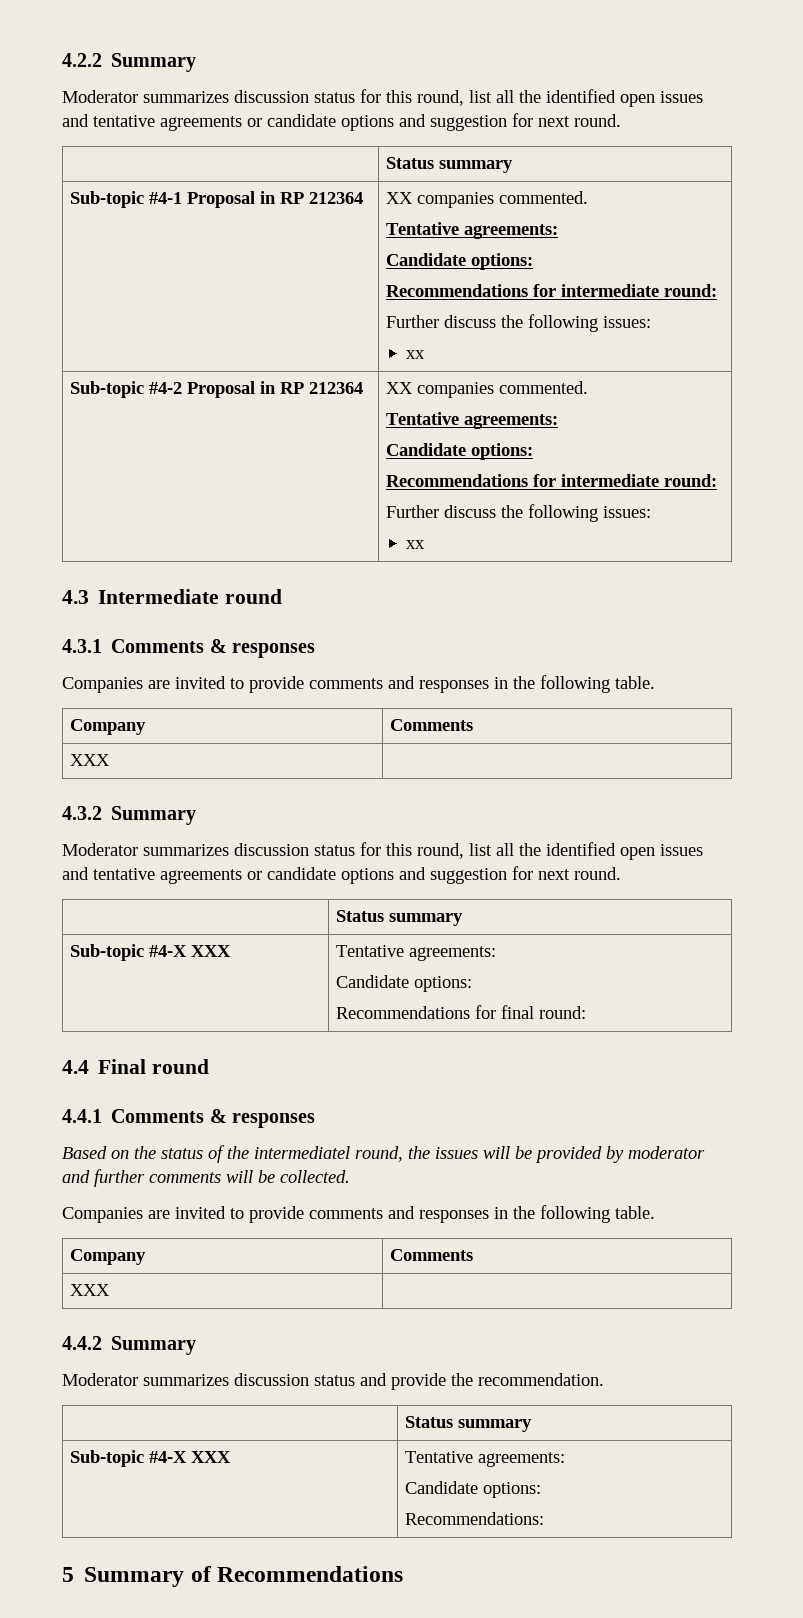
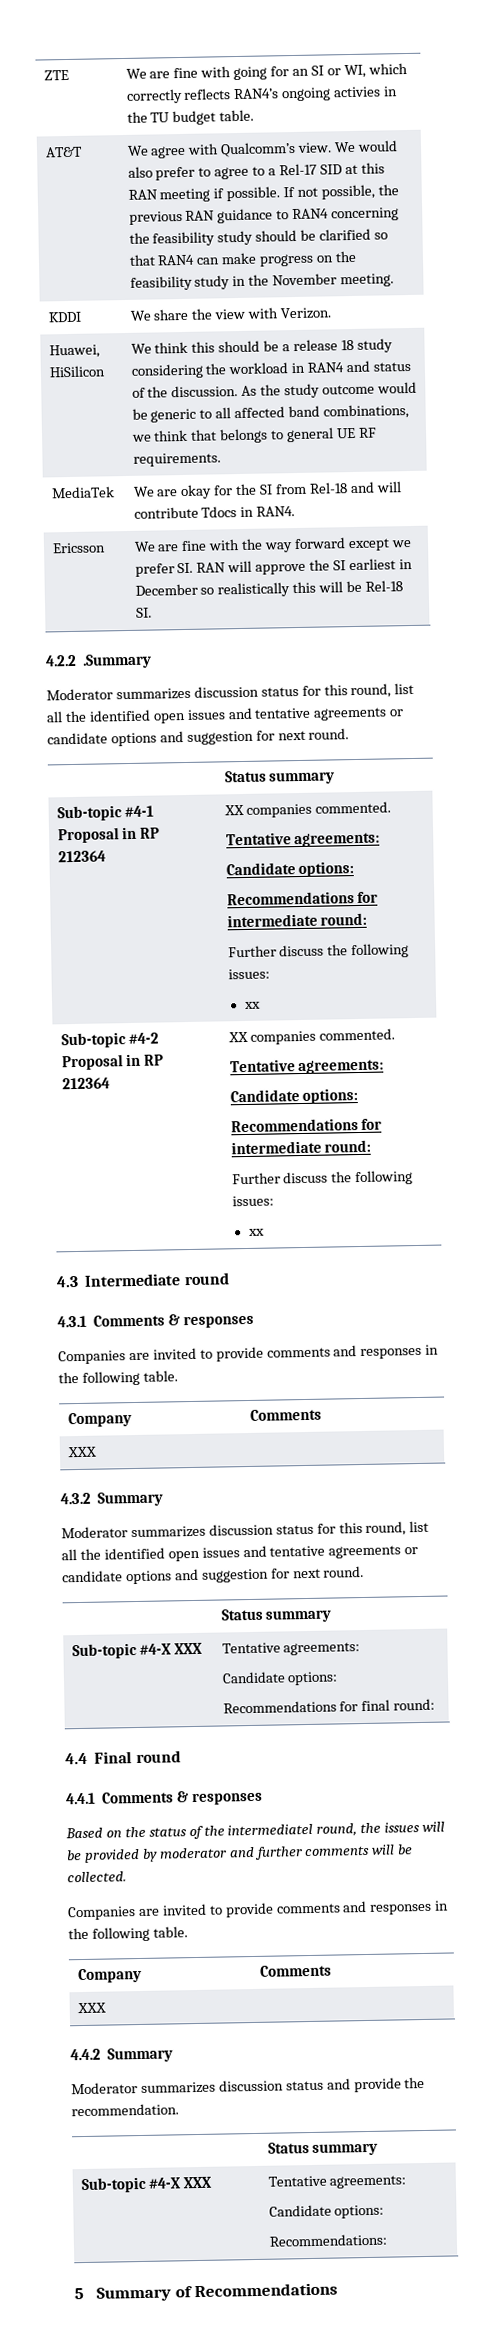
[62,53,197,72] 4.2.2 Summary -> [43,69,69,81] [125,62,408,81] [125,86,399,104] [126,109,255,126] [44,146,83,158] [126,140,399,159] [127,162,385,181] [127,184,399,203] [128,207,400,225] [128,228,389,247] [128,250,358,267] [129,273,395,291] [47,311,82,323] [129,307,333,321] [48,344,100,359] [48,365,106,378] [130,338,393,354] [130,360,412,379] [131,381,417,399] [131,403,410,423] [131,427,377,444] [132,452,221,467] [50,486,115,499] [132,481,402,500] [133,506,296,519] [51,542,106,554] [133,537,412,553] [134,558,413,577] [134,580,404,598] [135,607,152,618] [45,653,153,669] ZTE | We are fine with going for an SI or WI, which correctly reflects RAN4’s ongoing activies in the TU budget table. // AT&T | We agree with Qualcomm’s view. We would also prefer to agree to a Rel-17 SID at this RAN meeting if possible. If not possible, the previous RAN guidance to RAN4 concerning the feasibility study should be clarified so that RAN4 can make progress on the feasibility study in the November meeting. // KDDI | We share the view with Verizon. // Huawei, HiSilicon | We think this should be a release 18 study considering the workload in RAN4 and status of the discussion. As the study outcome would be generic to all affected band combinations, we think that belongs to general UE RF requirements. // MediaTek | We are okay for the SI from Rel-18 and will contribute Tdocs in RAN4. // Ericsson | We are fine with the way forward except we prefer SI. RAN will approve the SI earliest in December so realistically this will be Rel-18 SI. // 4.2.2 .Summary

